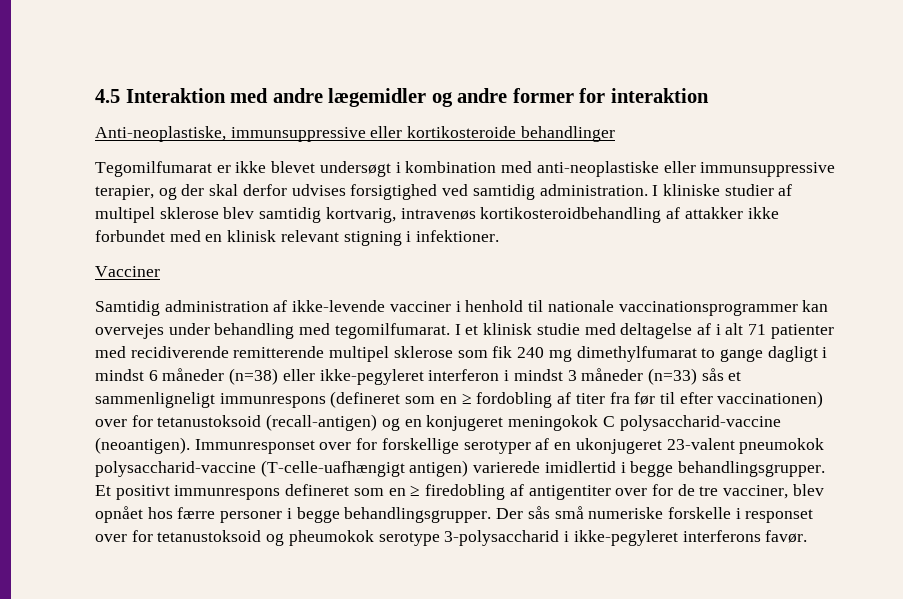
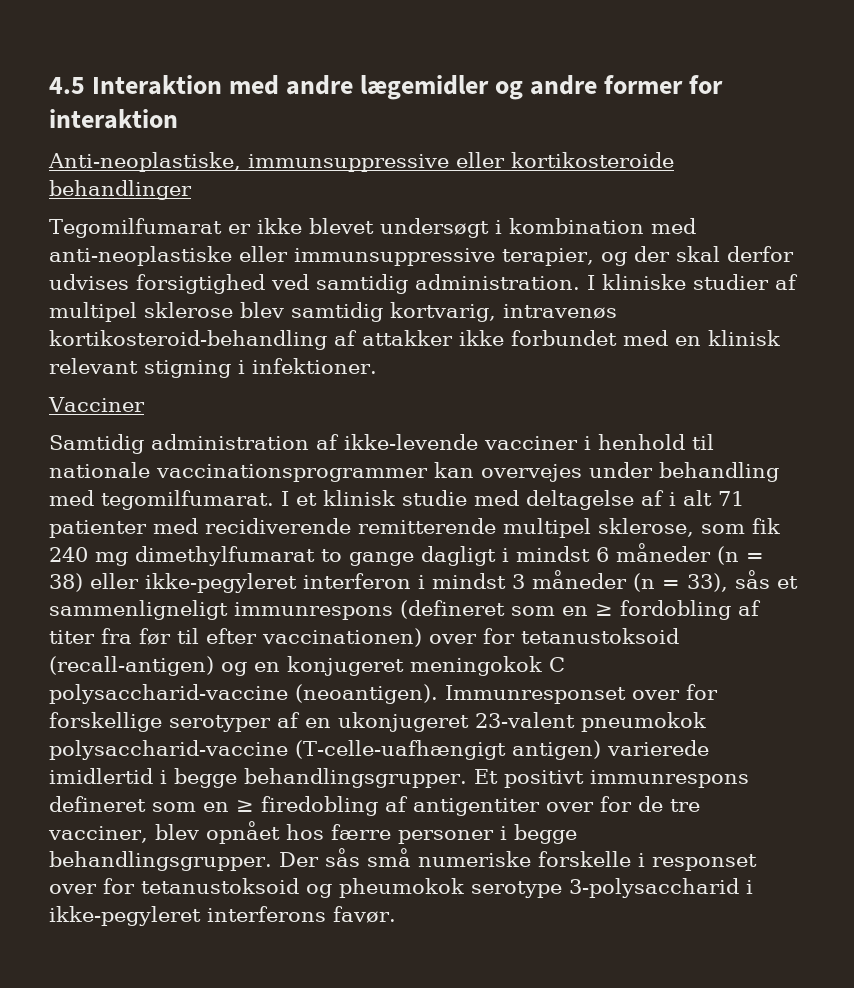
[480,207,662,223] kortikosteroidbehandling -> [49,330,327,350] kortikosteroid-behandling
[393,346,453,358] sklerose -> [598,518,694,537] sklerose,
[229,368,279,385] (n=38) -> [717,546,764,565] [49,573,83,592] (n = 38)
[647,368,697,385] (n=33) -> [633,573,728,592] (n = 33),

